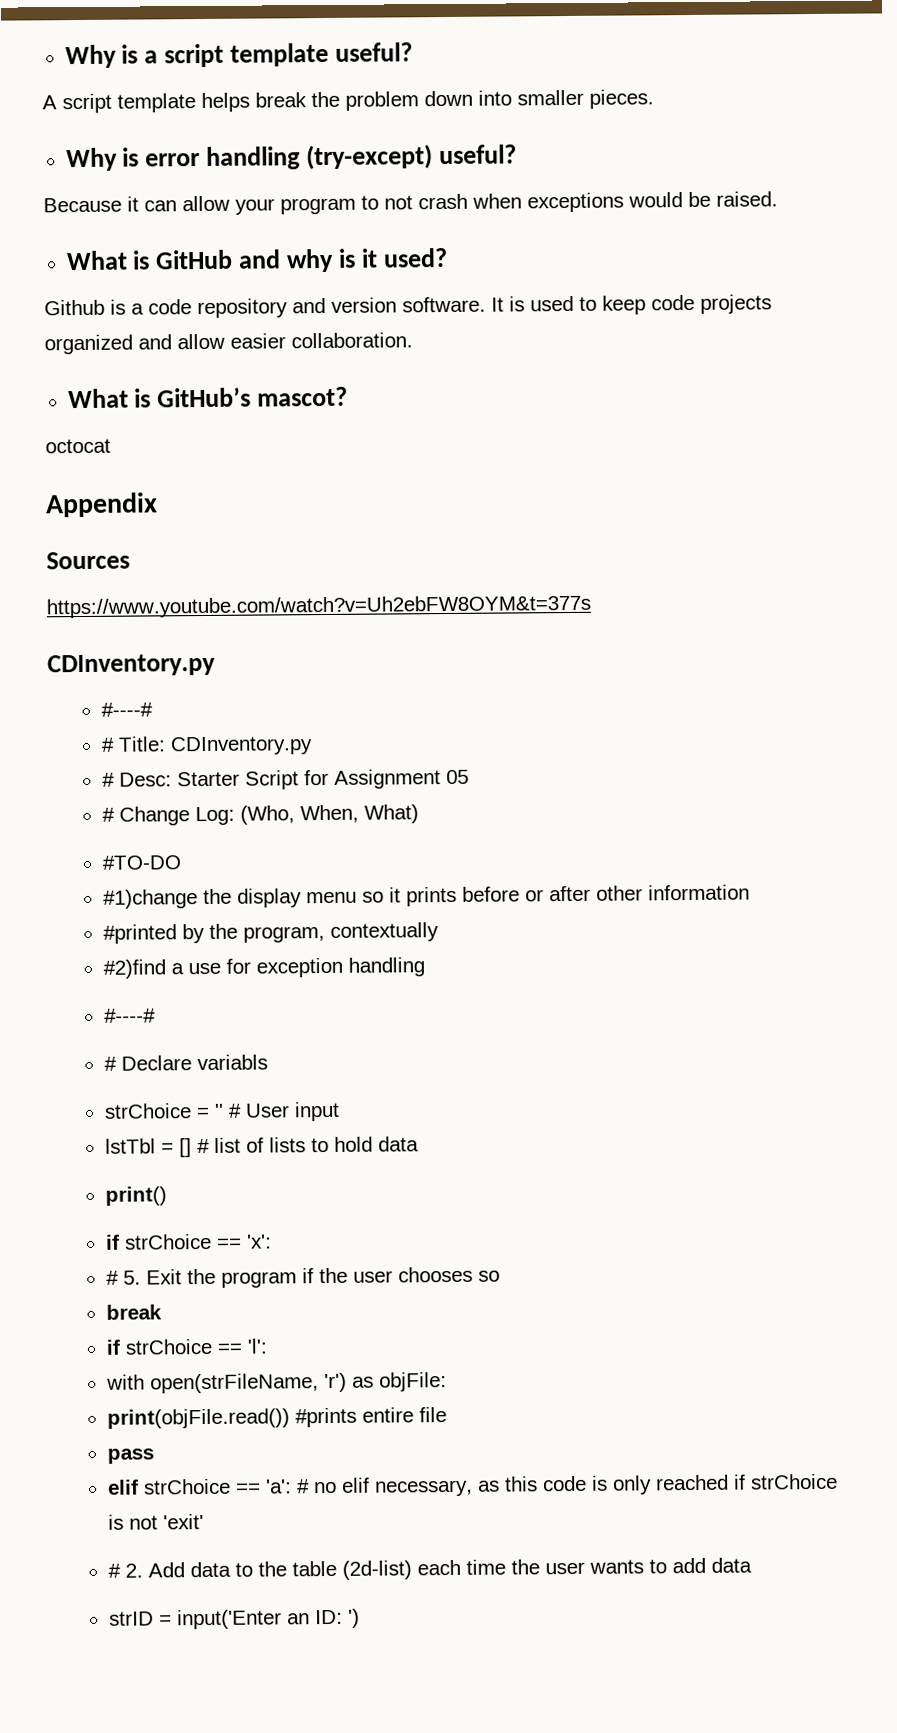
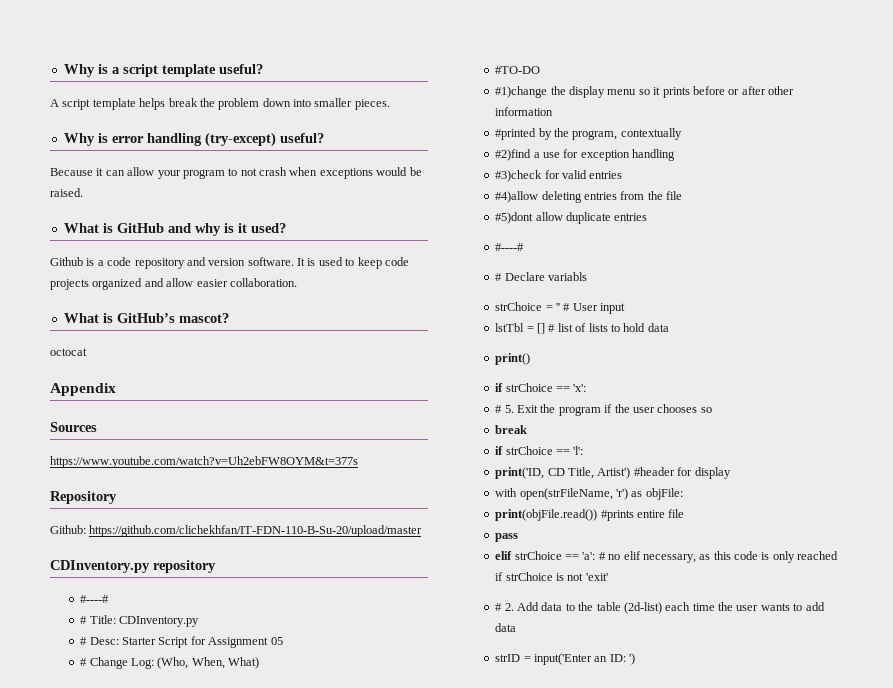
[47,653,216,677] // CDInventory.py -> [50,491,117,504] [50,525,423,537] [50,560,216,573] // Repository // Github: https://github.com/clichekhfan/IT-FDN-110-B-Su-20/upload/master // CDInventory.py repository
(425, 967) none -> [495,170,623,182] [495,191,683,203] [495,212,648,224] // #3)check for valid entries // #4)allow deleting entries from the file // #5)dont allow duplicate entries
(267, 1346) none -> [495,467,731,479] // print('ID, CD Title, Artist') #header for display

